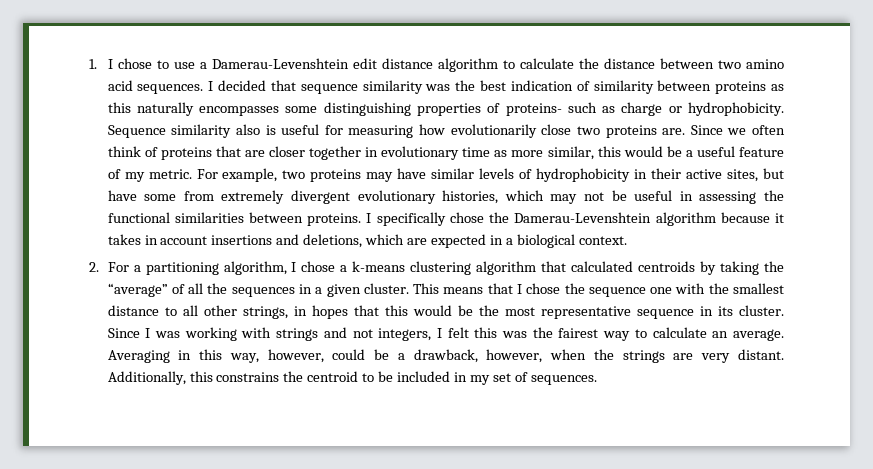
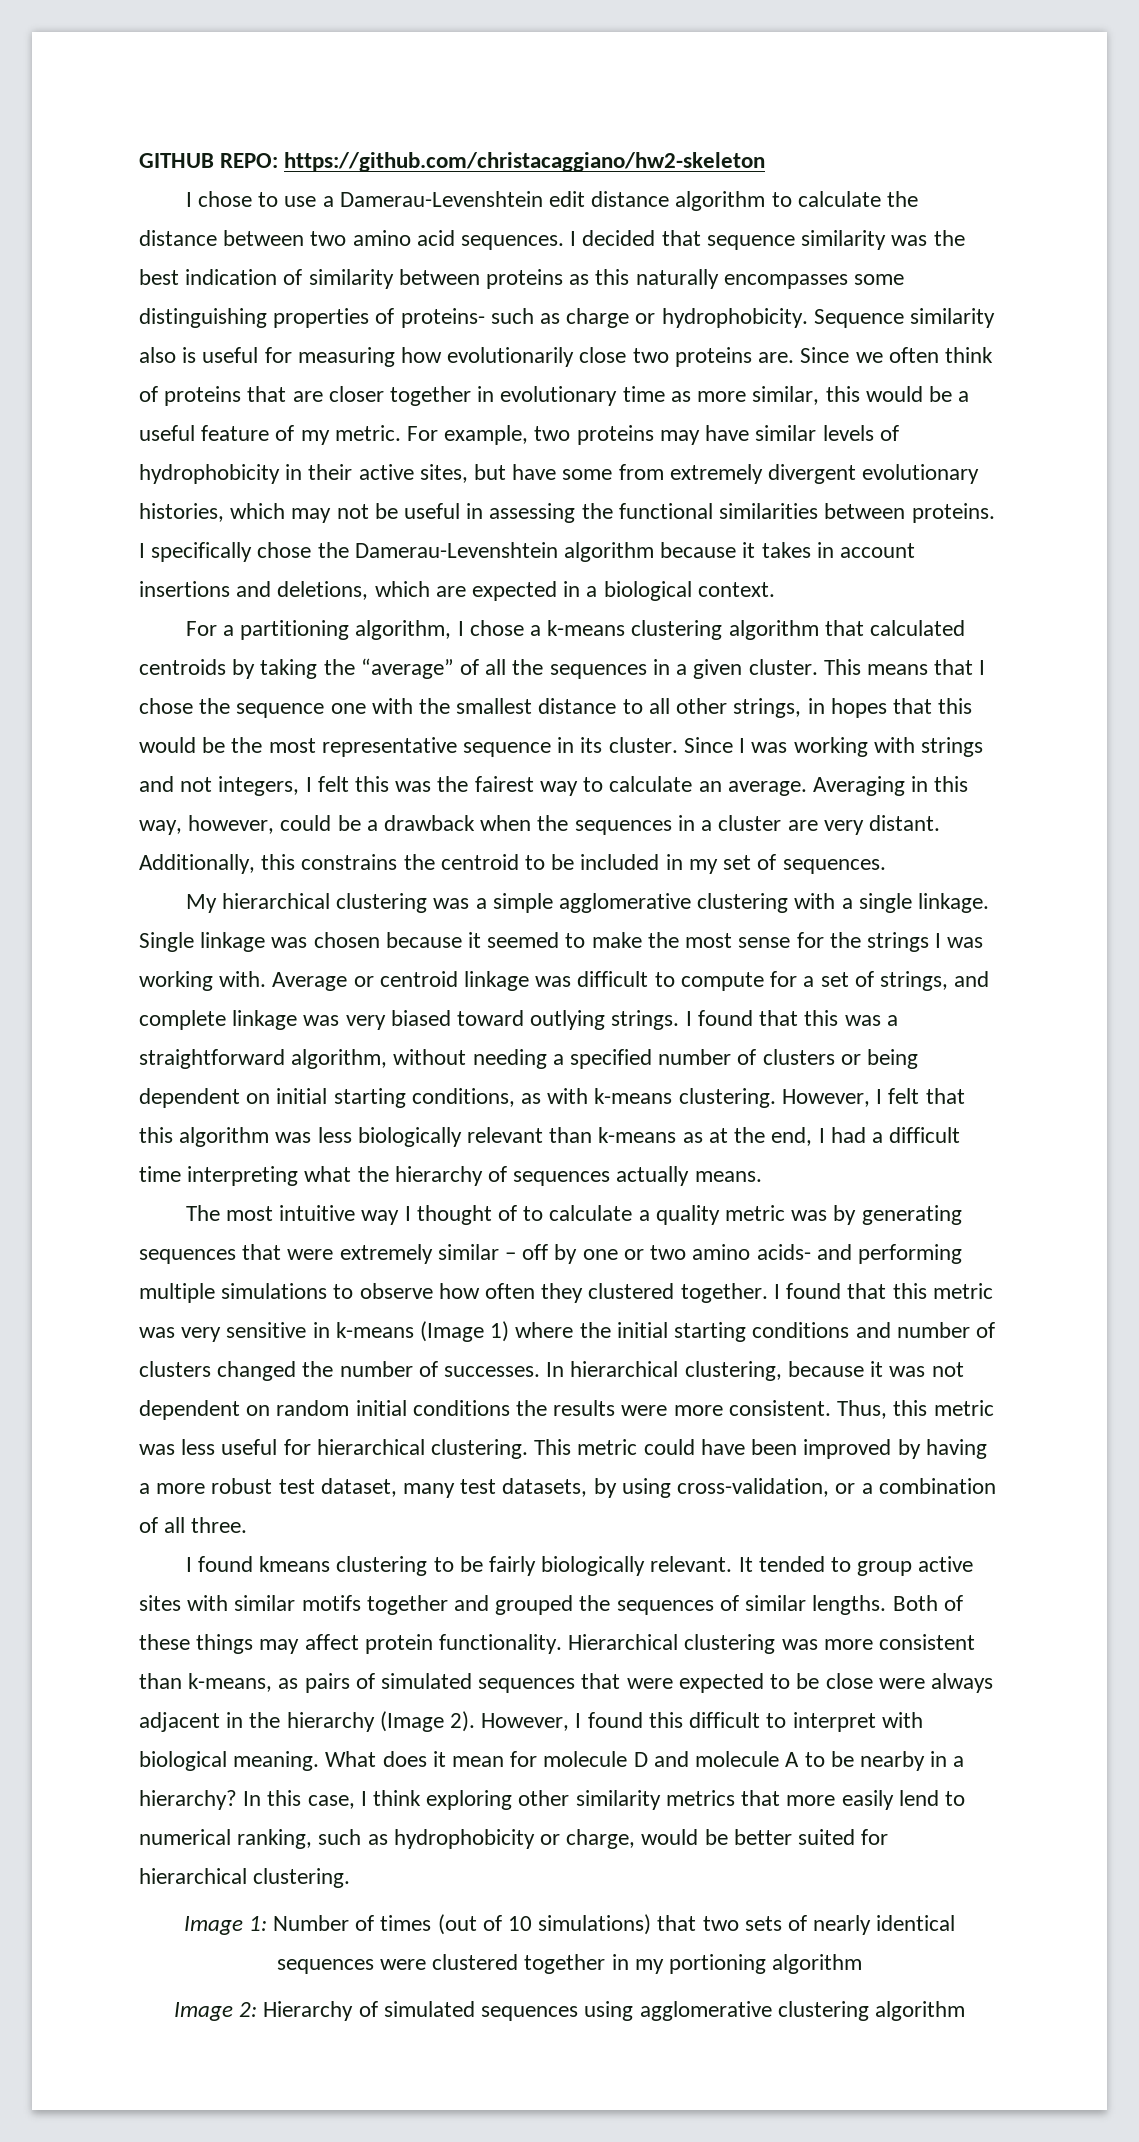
[89,59,97,69] 1. -> [139,152,766,172] GITHUB REPO: https://github.com/christacaggiano/hw2-skeleton //
[89,262,99,272] 2. -> (775, 589) none
[413,349,665,363] drawback, however, when the strings -> [384,815,782,835] drawback when the sequences in a cluster
(597, 380) none -> [185,893,990,913] [139,932,984,952] [139,971,990,991] [139,1010,898,1030] [139,1049,919,1069] [139,1088,965,1108] [139,1127,961,1147] [139,1166,762,1186] [185,1205,962,1225] [139,1244,962,1264] [139,1283,993,1303] [139,1321,995,1342] [139,1361,964,1381] [139,1400,994,1420] [139,1439,987,1459] [139,1478,996,1498] [139,1517,248,1533] [185,1556,974,1576] [139,1595,963,1615] [139,1634,976,1654] [139,1673,993,1693] [139,1711,923,1732] [139,1751,965,1771] [139,1790,965,1810] [139,1829,889,1849] [139,1868,351,1888] [183,1914,956,1935] [276,1954,863,1974] [174,2001,965,2021] // My hierarchical clustering was a simple agglomerative clustering with a single linkage. Single linkage was chosen because it seemed to make the most sense for the strings I was working with. Average or centroid linkage was difficult to compute for a set of strings, and complete linkage was very biased toward outlying strings. I found that this was a straightforward algorithm, without needing a specified number of clusters or being dependent on initial starting conditions, as with k-means clustering. However, I felt that this algorithm was less biologically relevant than k-means as at the end, I had a difficult time interpreting what the hierarchy of sequences actually means. // The most intuitive way I thought of to calculate a quality metric was by generating sequences that were extremely similar – off by one or two amino acids- and performing multiple simulations to observe how often they clustered together. I found that this metric was very sensitive in k-means (Image 1) where the initial starting conditions and number of clusters changed the number of successes. In hierarchical clustering, because it was not dependent on random initial conditions the results were more consistent. Thus, this metric was less useful for hierarchical clustering. This metric could have been improved by having a more robust test dataset, many test datasets, by using cross-validation, or a combination of all three. // I found kmeans clustering to be fairly biologically relevant. It tended to group active sites with similar motifs together and grouped the sequences of similar lengths. Both of these things may affect protein functionality. Hierarchical clustering was more consistent than k-means, as pairs of simulated sequences that were expected to be close were always adjacent in the hierarchy (Image 2). However, I found this difficult to interpret with biological meaning. What does it mean for molecule D and molecule A to be nearby in a hierarchy? In this case, I think exploring other similarity metrics that more easily lend to numerical ranking, such as hydrophobicity or charge, would be better suited for hierarchical clustering. // Image 1: Number of times (out of 10 simulations) that two sets of nearly identical sequences were clustered together in my portioning algorithm // Image 2: Hierarchy of simulated sequences using agglomerative clustering algorithm

